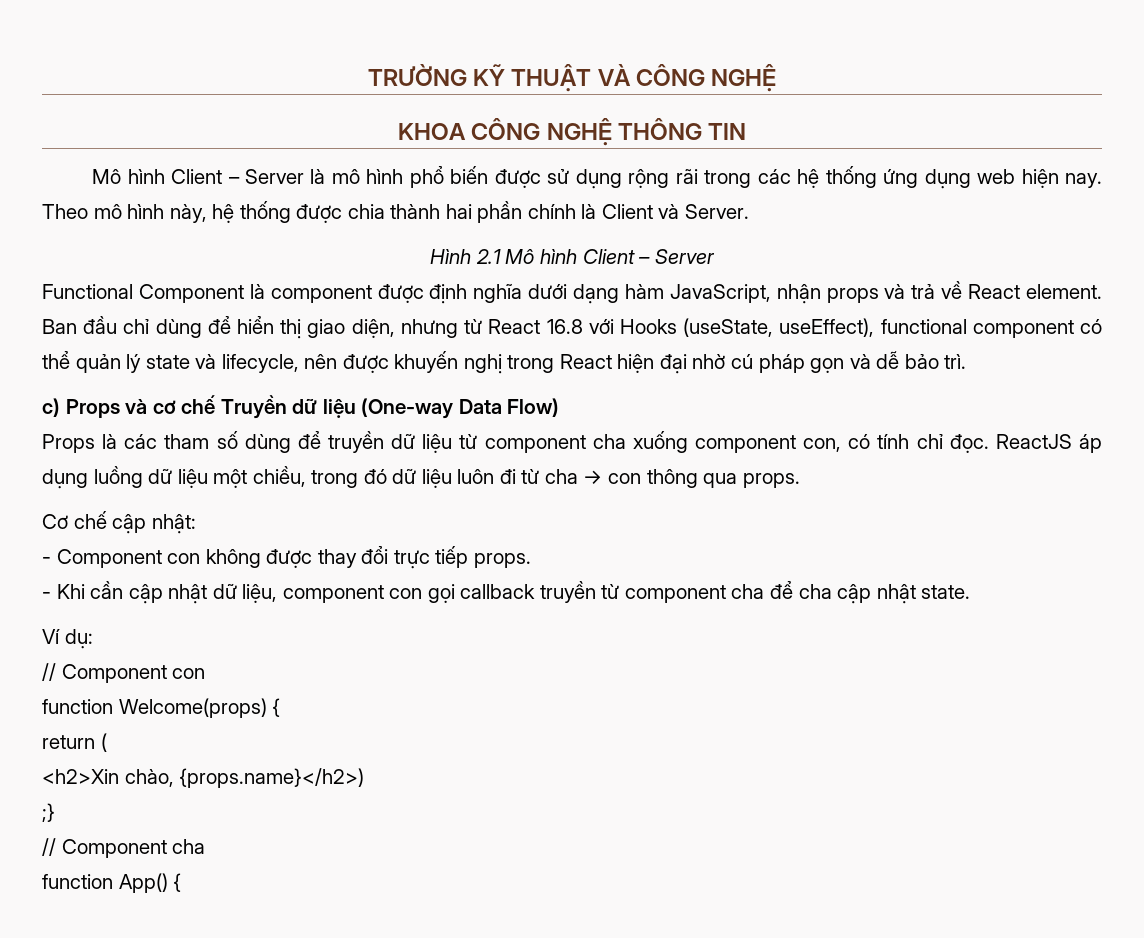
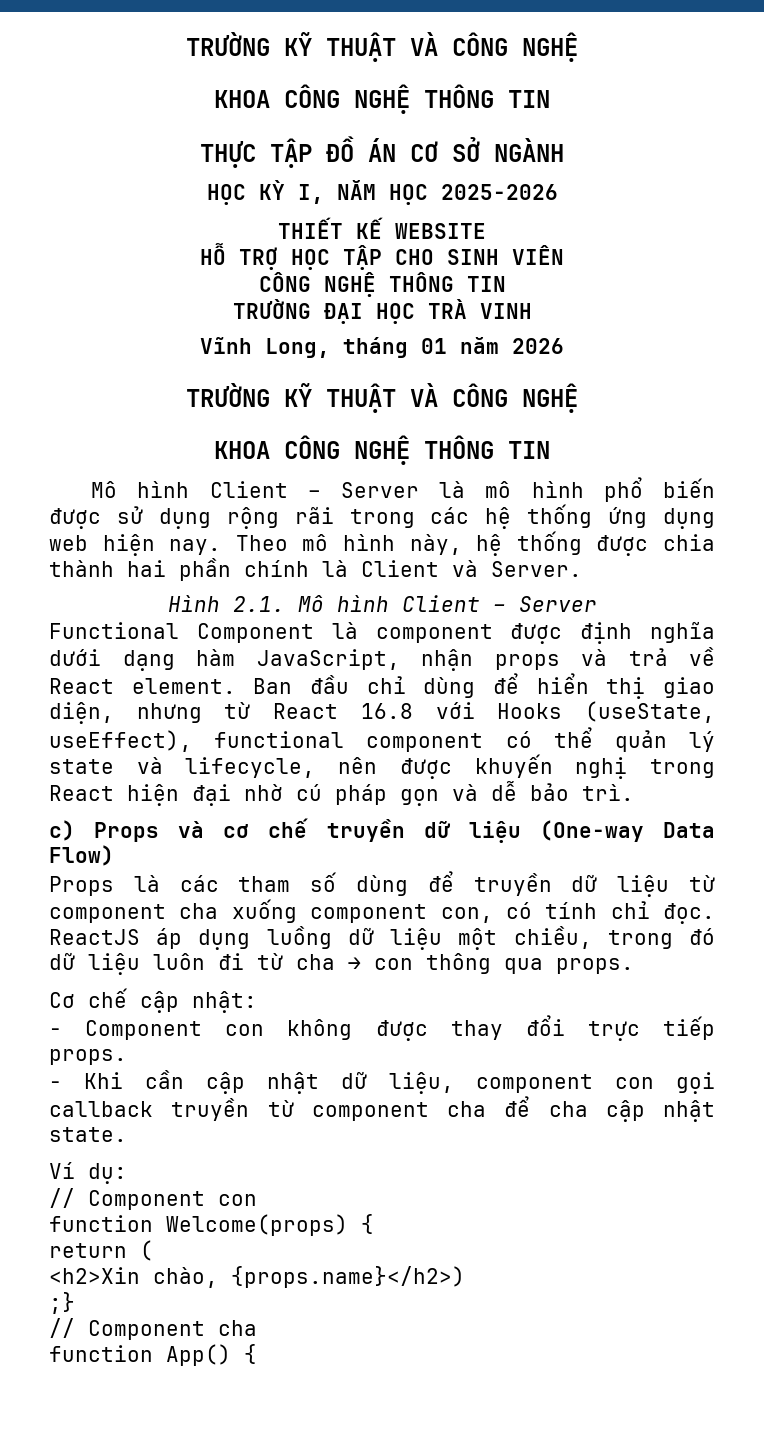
(747, 131) none -> [200,136,564,168] [206,180,558,205] [278,217,486,239] [200,243,564,270] [258,272,506,297] [232,299,532,324] [200,337,564,358] [186,383,578,413] [214,435,550,465] // THỰC TẬP ĐỒ ÁN CƠ SỞ NGÀNH // HỌC KỲ I, NĂM HỌC 2025-2026 // THIẾT KẾ WEBSITE // HỖ TRỢ HỌC TẬP CHO SINH VIÊN // CÔNG NGHỆ THÔNG TIN // TRƯỜNG ĐẠI HỌC TRÀ VINH // Vĩnh Long, tháng 01 năm 2026 // TRƯỜNG KỸ THUẬT VÀ CÔNG NGHỆ // KHOA CÔNG NGHỆ THÔNG TIN
[475,249,501,264] 2.1 -> [232,596,285,612] 2.1.
[220,395,287,419] Truyền -> [326,819,405,842] truyền

